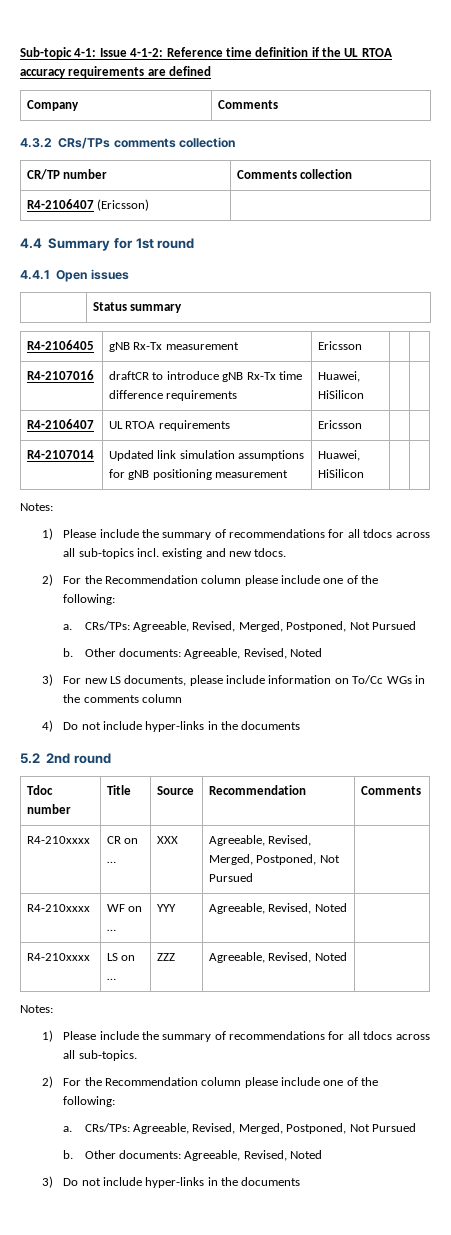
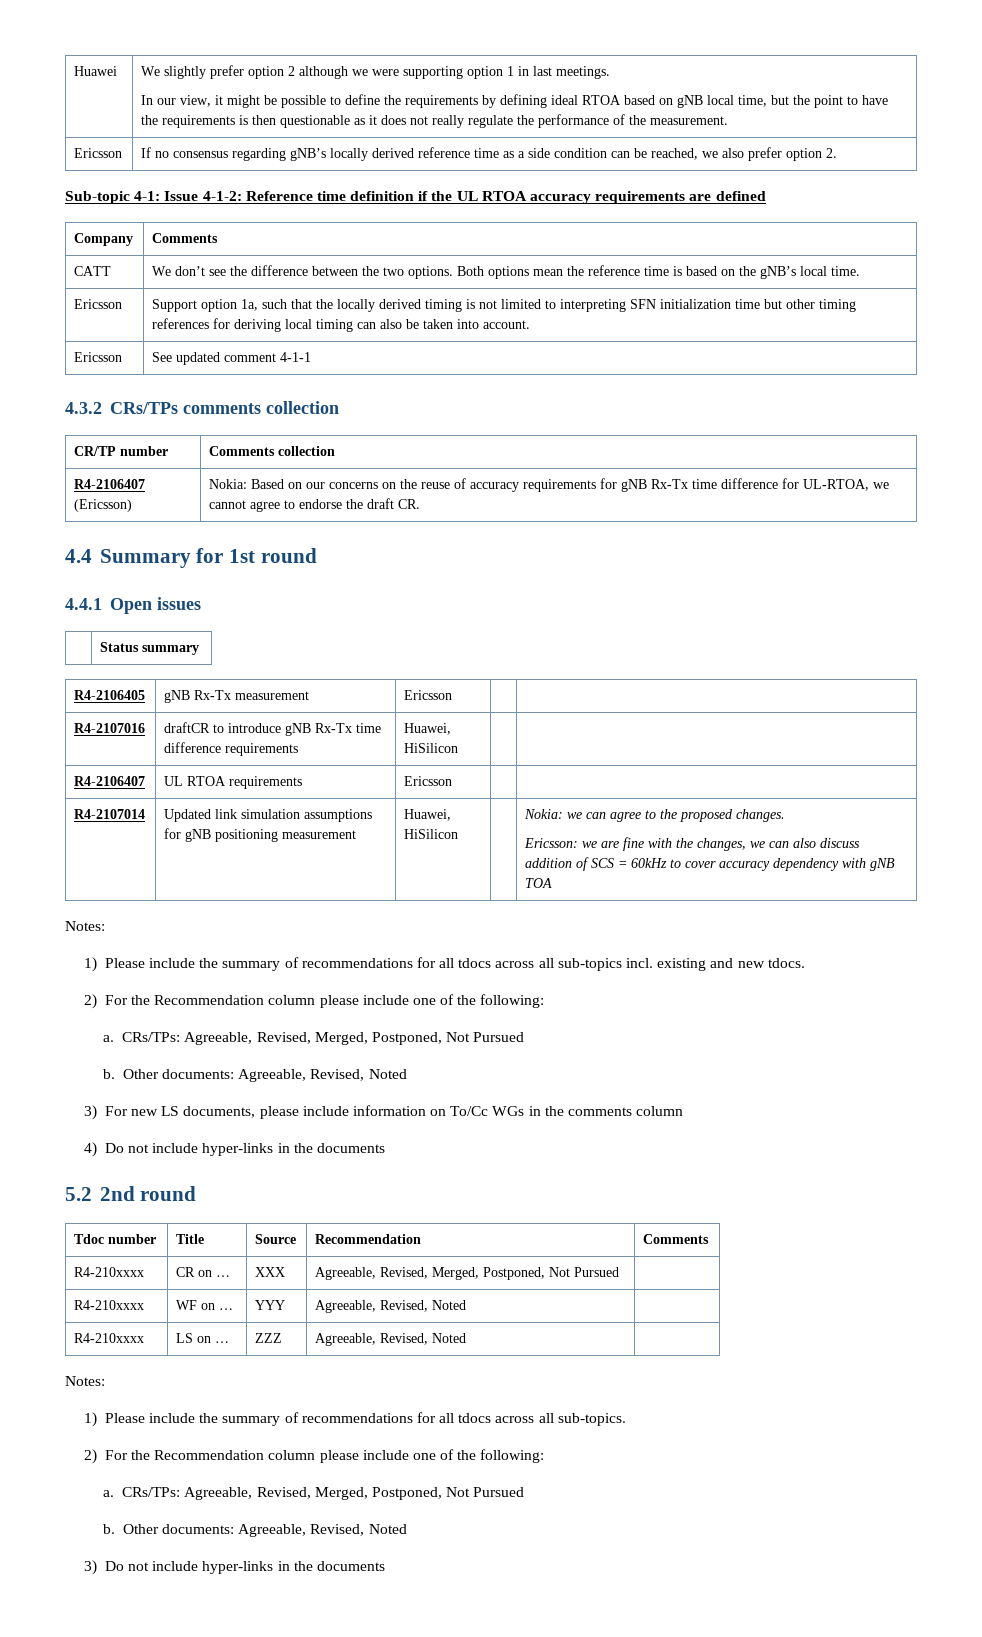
(20, 53) none -> [74,66,118,76] [141,65,611,79] [141,94,889,108] [141,114,729,128] [74,148,123,158] [141,147,838,161] Huawei | We slightly prefer option 2 although we were supporting option 1 in last meetings. // In our view, it might be possible to define the requirements by defining ideal RTOA based on gNB local time, but the point to have the requirements is then questionable as it does not really regulate the performance of the measurement. // Ericsson | If no consensus regarding gNB’s locally derived reference time as a side condition can be reached, we also prefer option 2. //
(279, 104) none -> [74,266,112,276] [152,265,861,279] [74,299,123,309] [152,299,857,312] [152,318,531,332] [74,352,123,362] [152,352,312,365] // CATT | We don’t see the difference between the two options. Both options mean the reference time is based on the gNB’s local time. // Ericsson | Support option 1a, such that the locally derived timing is not limited to interpreting SFN initialization time but other timing references for deriving local timing can also be taken into account. // Ericsson | See updated comment 4-1-1
(150, 205) none -> [209,478,890,492] [209,498,421,512] Nokia: Based on our concerns on the reuse of accuracy requirements for gNB Rx-Tx time difference for UL-RTOA, we cannot agree to endorse the draft CR.
(365, 473) none -> [524,809,786,822] [524,837,861,851] [525,857,896,871] [525,878,553,888] Nokia: we can agree to the proposed changes. // Ericsson: we are fine with the changes, we can also discuss addition of SCS = 60kHz to cover accuracy dependency with gNB TOA

